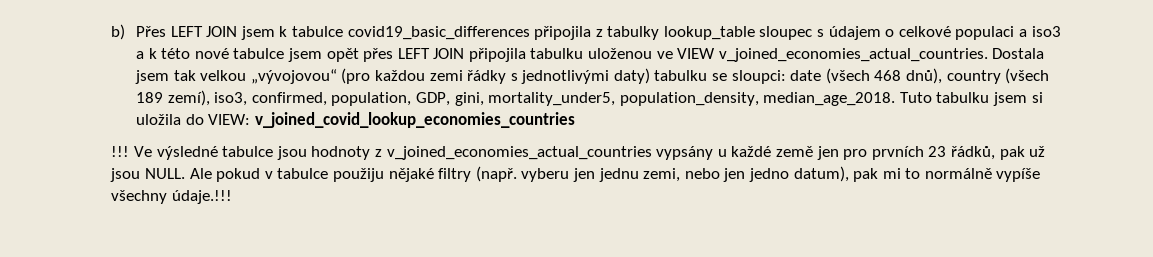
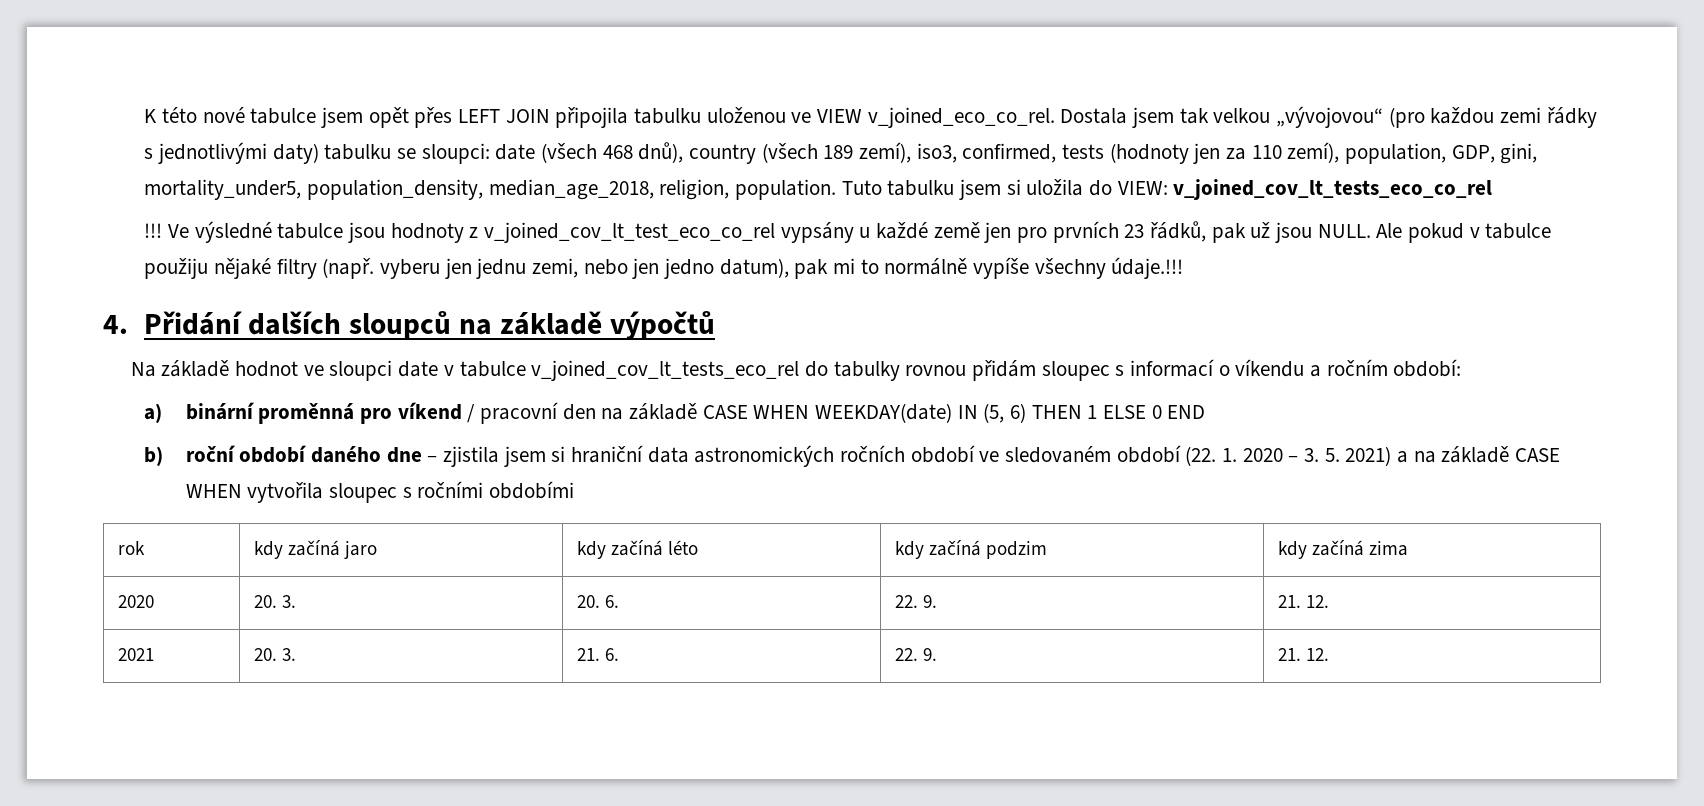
[111,24,1061,40] [135,48,157,59] b) Přes LEFT JOIN jsem k tabulce covid19_basic_differences připojila z tabulky lookup_table sloupec s údajem o celkové populaci a iso3 a k -> [144,109,158,123] K
[718,48,988,62] v_joined_economies_actual_countries. -> [867,107,1055,128] v_joined_eco_co_rel.
(327, 99) none -> [1062,142,1340,164] tests (hodnoty jen za 110 zemí),
[763,92,896,106] median_age_2018. -> [488,179,837,200] median_age_2018, religion, population.
[254,112,575,128] v_joined_covid_lookup_economies_countries -> [1173,179,1493,200] v_joined_cov_lt_tests_eco_co_rel
[386,146,652,160] v_joined_economies_actual_countries -> [484,222,776,243] v_joined_cov_lt_test_eco_co_rel
(233, 197) none -> [103,311,716,340] [130,359,1462,381] [144,402,1206,424] [144,445,1561,467] [185,481,575,503] [117,541,145,555] [253,540,378,559] [576,540,699,559] [894,540,1048,559] [1277,540,1409,559] [117,595,154,608] [253,595,296,608] [576,595,619,608] [894,595,937,608] [1277,595,1329,608] [117,648,154,661] [253,648,296,661] [576,648,619,661] [894,648,937,661] [1277,648,1329,661] // 4. Přidání dalších sloupců na základě výpočtů // Na základě hodnot ve sloupci date v tabulce v_joined_cov_lt_tests_eco_rel do tabulky rovnou přidám sloupec s informací o víkendu a ročním období: // a) binární proměnná pro víkend / pracovní den na základě CASE WHEN WEEKDAY(date) IN (5, 6) THEN 1 ELSE 0 END // b) roční období daného dne – zjistila jsem si hraniční data astronomických ročních období ve sledovaném období (22. 1. 2020 – 3. 5. 2021) a na základě CASE WHEN vytvořila sloupec s ročními obdobími // rok | kdy začíná jaro | kdy začíná léto | kdy začíná podzim | kdy začíná zima // 2020 | 20. 3. | 20. 6. | 22. 9. | 21. 12. // 2021 | 20. 3. | 21. 6. | 22. 9. | 21. 12.

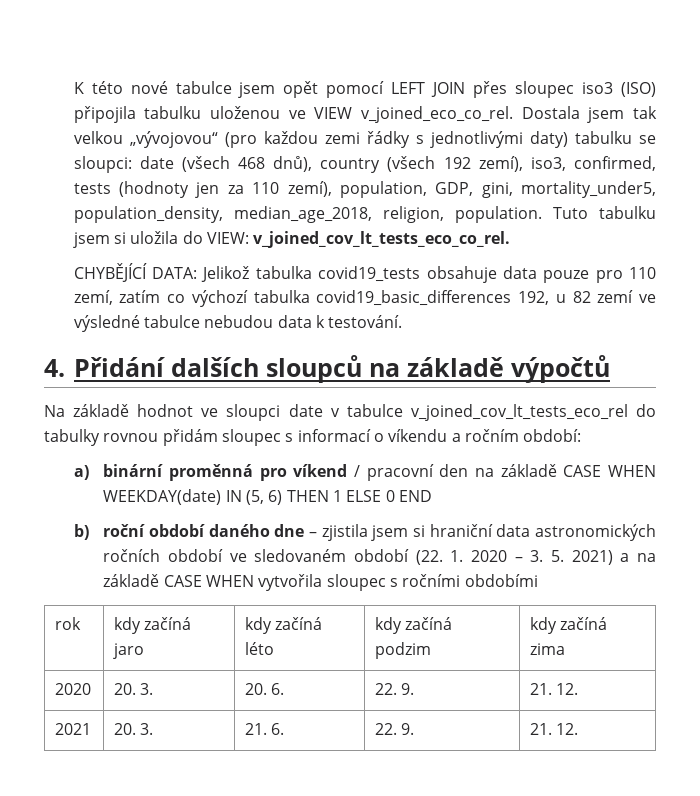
[414,107,453,128] přes -> [326,81,385,98] pomocí
(550, 116) none -> [473,81,656,98] přes sloupec iso3 (ISO)
[823,145,854,159] 189 -> [443,157,471,169] 192
[1173,179,1493,200] [144,221,1552,243] [144,257,1184,279] v_joined_cov_lt_tests_eco_co_rel // !!! Ve výsledné tabulce jsou hodnoty z v_joined_cov_lt_test_eco_co_rel vypsány u každé země jen pro prvních 23 řádků, pak už jsou NULL. Ale pokud v tabulce použiju nějaké filtry (např. vyberu jen jednu zemi, nebo jen jedno datum), pak mi to normálně vypíše všechny údaje.!!! -> [253,231,511,248] [73,263,656,283] [73,290,656,307] [73,315,403,332] v_joined_cov_lt_tests_eco_co_rel. // CHYBĚJÍCÍ DATA: Jelikož tabulka covid19_tests obsahuje data pouze pro 110 zemí, zatím co výchozí tabulka covid19_basic_differences 192, u 82 zemí ve výsledné tabulce nebudou data k testování.

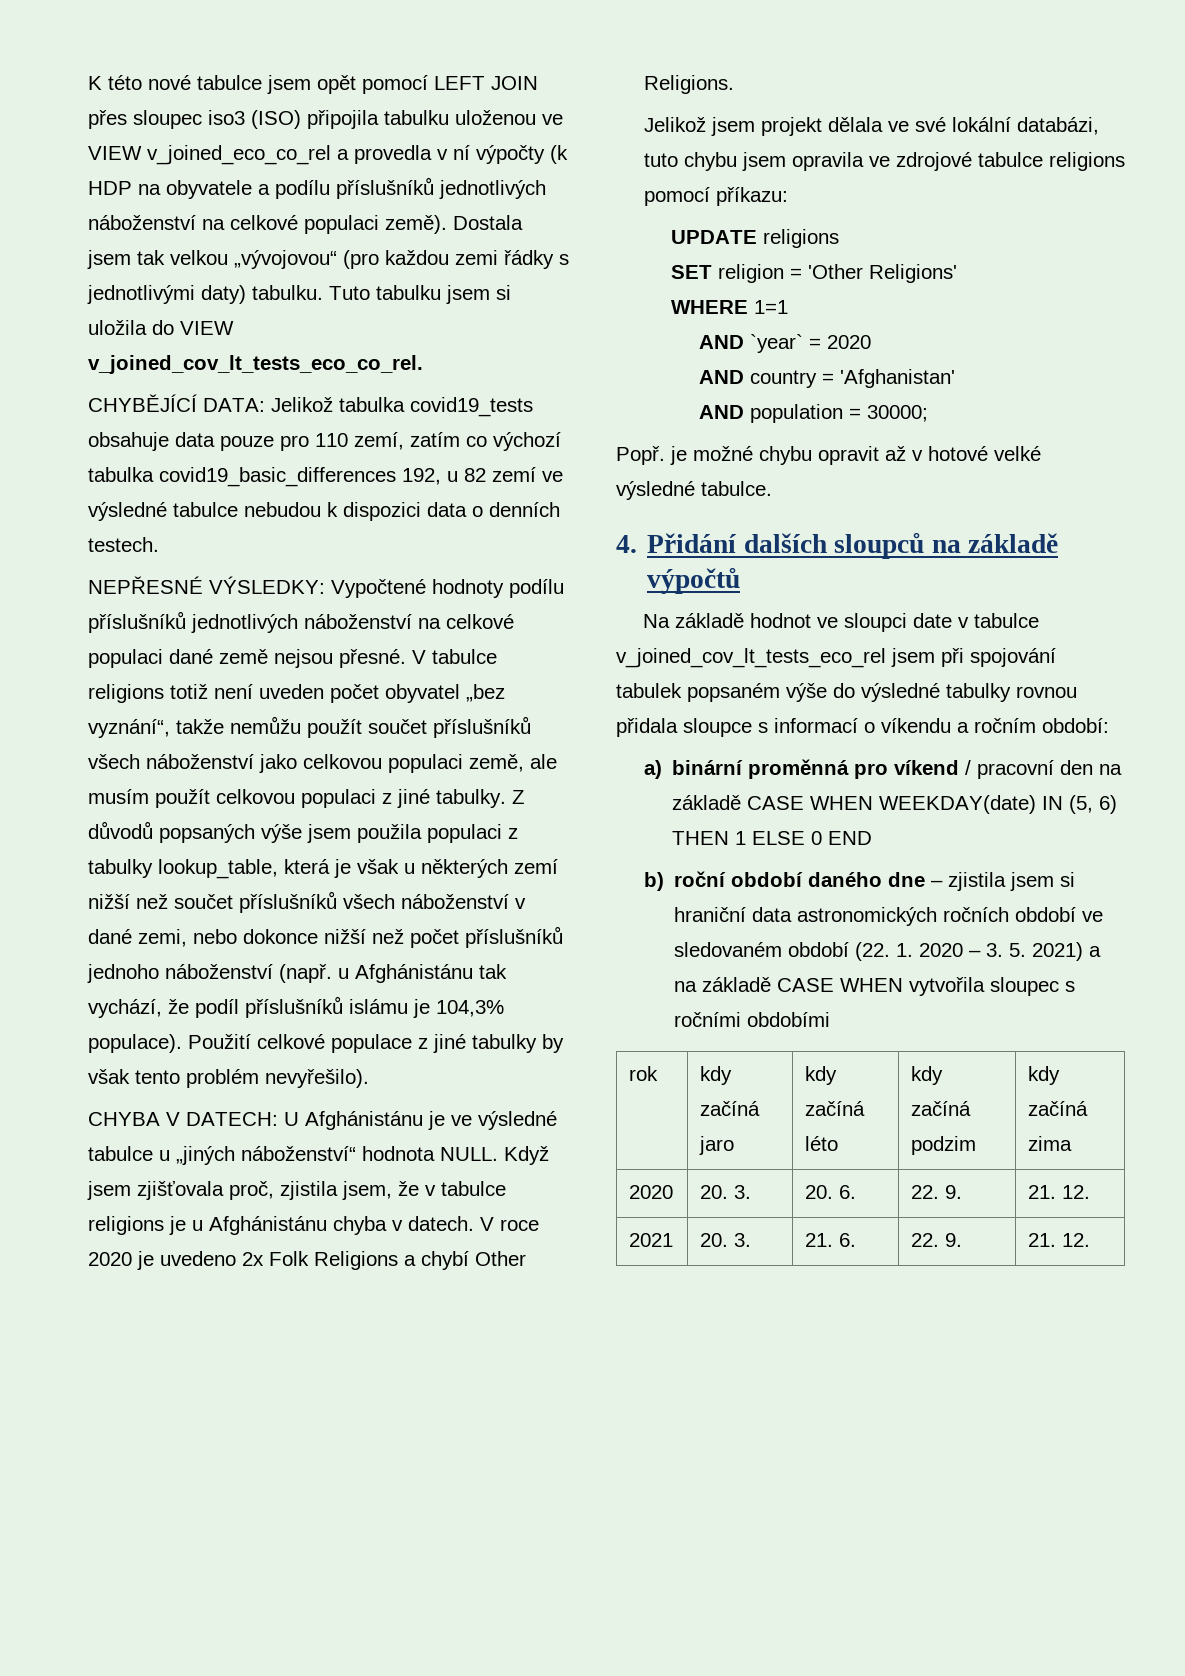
[361,106,514,123] v_joined_eco_co_rel. -> [146,145,568,165] [87,177,546,199] [87,215,447,234] v_joined_eco_co_rel a provedla v ní výpočty (k HDP na obyvatele a podílu příslušníků jednotlivých náboženství na celkové populaci země).
[574,131,656,144] [73,156,657,173] [73,181,656,198] [73,206,542,223] tabulku se sloupci: date (všech 468 dnů), country (všech 192 zemí), iso3, confirmed, tests (hodnoty jen za 110 zemí), population, GDP, gini, mortality_under5, population_density, median_age_2018, religion, population. -> [251,285,323,300] tabulku.
[206,232,249,244] VIEW: -> [179,321,234,335] VIEW
[277,315,403,328] data k testování. -> [326,502,560,521] [87,537,159,552] [87,576,564,598] [87,611,514,633] [87,649,497,668] [87,684,505,703] [87,716,531,738] [87,754,557,773] [87,789,525,808] [87,821,518,843] [87,859,558,879] [87,891,526,913] [87,926,563,948] [86,964,507,983] [87,996,504,1018] [87,1034,564,1053] [87,1069,369,1088] [87,1111,557,1130] [87,1146,549,1165] [86,1181,506,1200] [87,1216,539,1235] [87,1251,526,1270] [643,75,734,94] [643,117,1099,136] [643,152,1125,171] [643,187,788,206] [671,229,840,248] [671,264,958,283] [671,300,789,314] [699,334,872,353] [699,369,956,388] [699,404,929,423] [616,446,1041,465] [616,481,772,500] k dispozici data o denních testech. // NEPŘESNÉ VÝSLEDKY: Vypočtené hodnoty podílu příslušníků jednotlivých náboženství na celkové populaci dané země nejsou přesné. V tabulce religions totiž není uveden počet obyvatel „bez vyznání“, takže nemůžu použít součet příslušníků všech náboženství jako celkovou populaci země, ale musím použít celkovou populaci z jiné tabulky. Z důvodů popsaných výše jsem použila populaci z tabulky lookup_table, která je však u některých zemí nižší než součet příslušníků všech náboženství v dané zemi, nebo dokonce nižší než počet příslušníků jednoho náboženství (např. u Afghánistánu tak vychází, že podíl příslušníků islámu je 104,3% populace). Použití celkové populace z jiné tabulky by však tento problém nevyřešilo). // CHYBA V DATECH: U Afghánistánu je ve výsledné tabulce u „jiných náboženství“ hodnota NULL. Když jsem zjišťovala proč, zjistila jsem, že v tabulce religions je u Afghánistánu chyba v datech. V roce 2020 je uvedeno 2x Folk Religions a chybí Other Religions. // Jelikož jsem projekt dělala ve své lokální databázi, tuto chybu jsem opravila ve zdrojové tabulce religions pomocí příkazu: // UPDATE religions // SET religion = 'Other Religions' // WHERE 1=1 // AND `year` = 2020 // AND country = 'Afghanistan' // AND population = 30000; // Popř. je možné chybu opravit až v hotové velké výsledné tabulce.
[635,404,656,417] [44,429,281,446] do tabulky rovnou přidám sloupec -> [891,648,1056,667] [616,683,1077,702] [616,718,752,737] jsem při spojování tabulek popsaném výše do výsledné tabulky rovnou přidala sloupce

